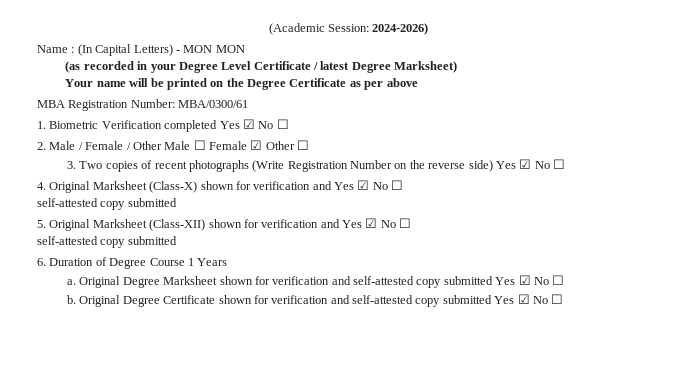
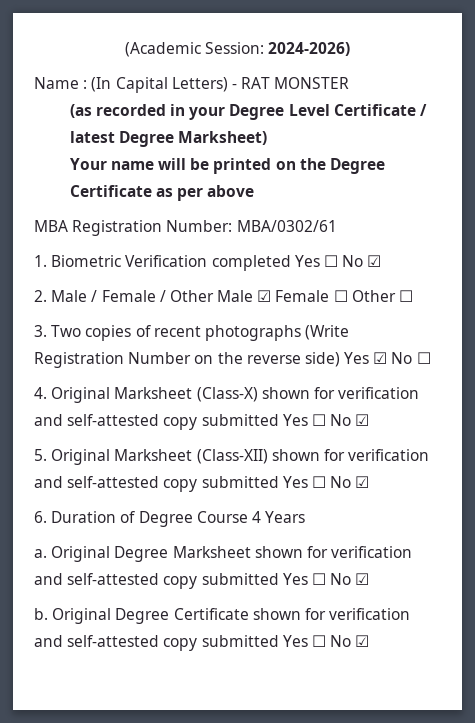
[183,45,245,53] MON MON -> [241,77,350,89] RAT MONSTER
[178,100,249,108] MBA/0300/61 -> [236,220,337,232] MBA/0302/61
[242,119,289,129] ☑ No ☐ -> [323,255,382,267] ☐ No ☑
[193,140,263,150] ☐ Female ☑ -> [257,290,348,302] ☑ Female ☐
[334,180,404,190] [37,198,177,210] Yes ☑ No ☐ // self-attested copy submitted -> [67,414,370,430] self-attested copy submitted Yes ☐ No ☑
[342,218,412,228] [37,236,177,248] Yes ☑ No ☐ // self-attested copy submitted -> [67,476,370,492] self-attested copy submitted Yes ☐ No ☑
[187,258,194,266] 1 -> [251,511,261,523] 4
[518,275,565,285] ☑ No ☐ -> [311,573,370,585] ☐ No ☑
[517,294,564,304] ☑ No ☐ -> [311,635,370,647] ☐ No ☑

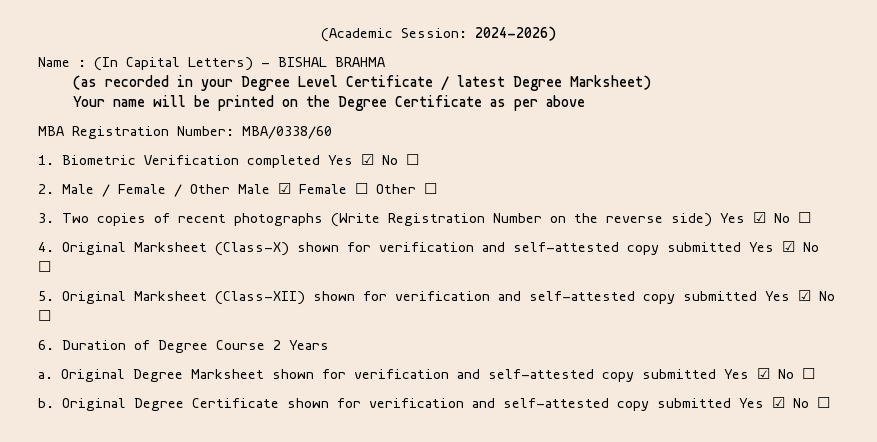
[241,77,350,89] RAT MONSTER -> [278,57,385,67] BISHAL BRAHMA
[236,220,337,232] MBA/0302/61 -> [242,126,332,139] MBA/0338/60
[323,255,382,267] ☐ No ☑ -> [361,154,419,165] ☑ No ☐
[311,414,370,426] ☐ No ☑ -> [782,241,819,252] [38,261,51,272] ☑ No ☐
[311,476,370,488] ☐ No ☑ -> [798,290,835,301] [38,310,51,321] ☑ No ☐
[251,511,261,523] 4 -> [273,340,281,350] 2
[311,573,370,585] ☐ No ☑ -> [757,368,815,379] ☑ No ☐
[311,635,370,647] ☐ No ☑ -> [772,397,830,408] ☑ No ☐

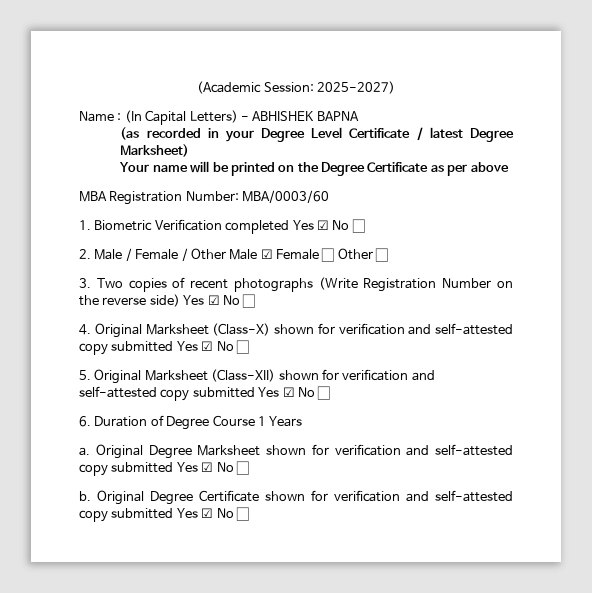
[475,26,556,41] 2024-2026) -> [316,81,395,94] 2025-2027)
[278,57,385,67] BISHAL BRAHMA -> [252,111,359,121] ABHISHEK BAPNA
[242,126,332,139] MBA/0338/60 -> [242,190,330,203] MBA/0003/60
[273,340,281,350] 2 -> [257,416,266,426] 1

